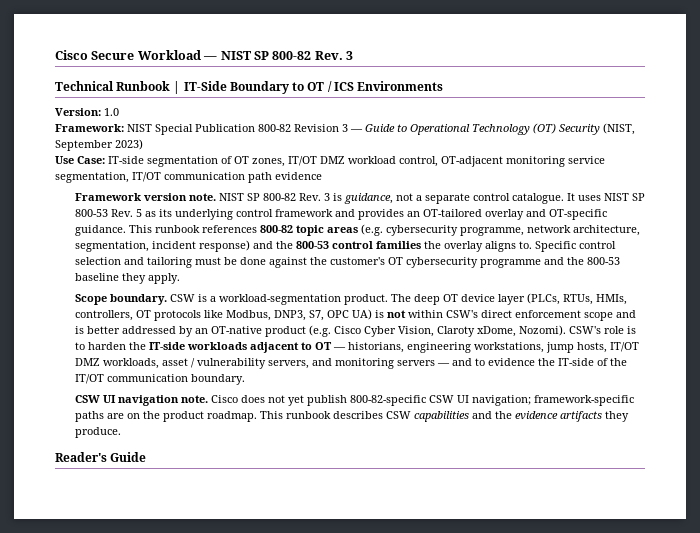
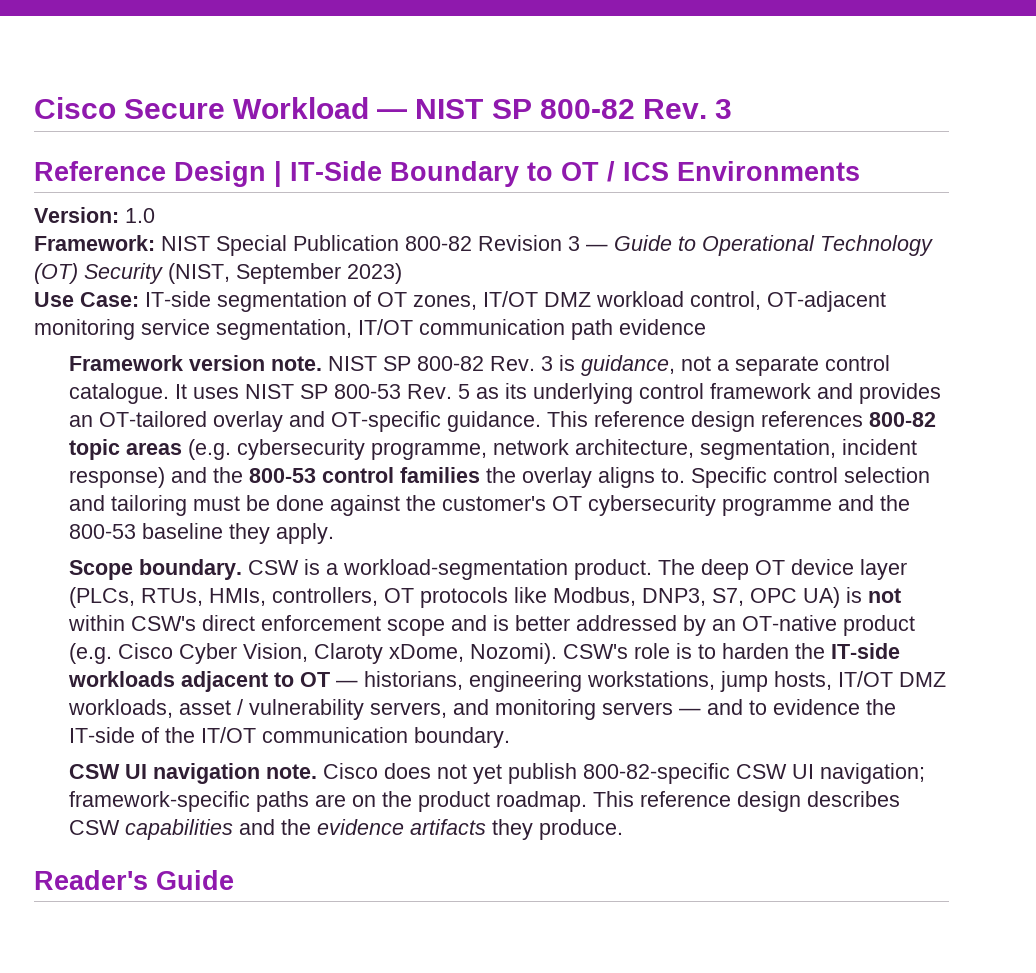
[55,81,171,91] Technical Runbook -> [34,161,266,187] Reference Design
[154,225,200,233] runbook -> [594,411,756,432] reference design
[285,411,331,419] runbook -> [640,791,802,812] reference design

